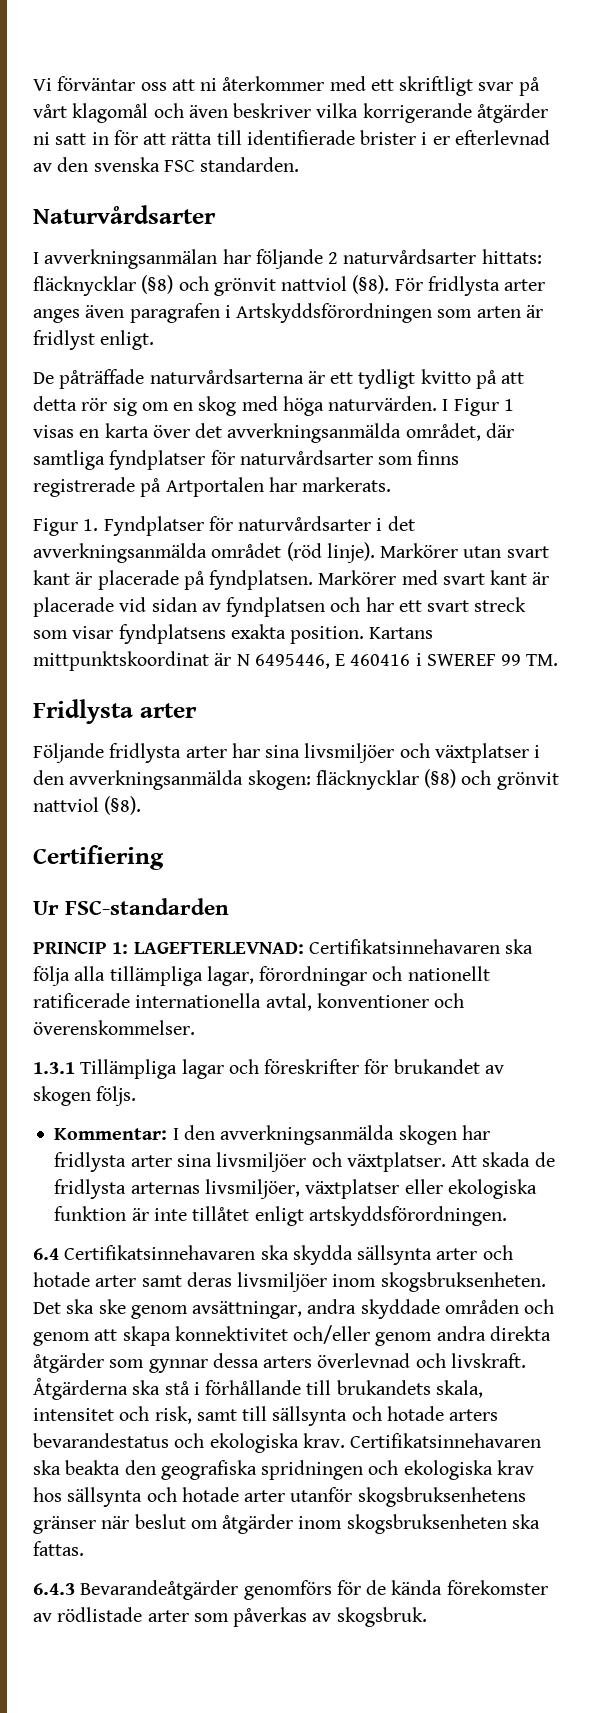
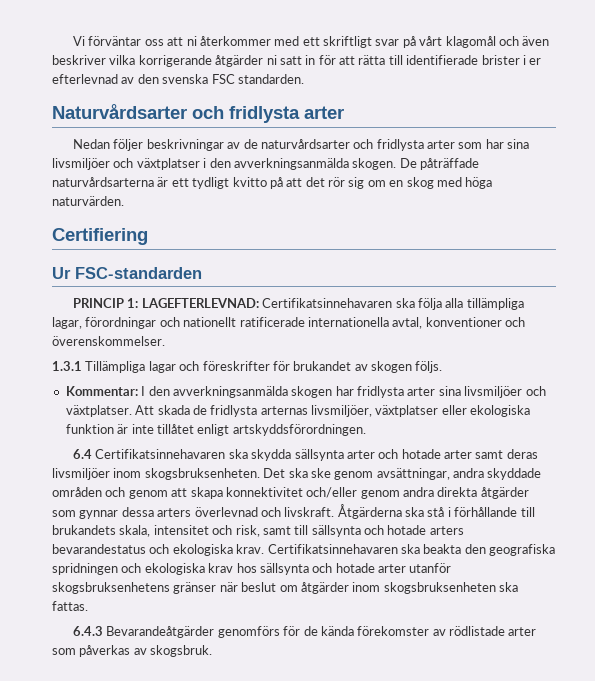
[33,249,542,269] [33,275,546,296] [33,303,543,323] [33,330,155,350] // I avverkningsanmälan har följande 2 naturvårdsarter hittats: fläcknycklar (§8) och grönvit nattviol (§8). För fridlysta arter anges även paragrafen i Artskyddsförordningen som arten är fridlyst enligt. // -> [192,106,344,123] [72,139,530,151] [52,158,397,170] och fridlysta arter // Nedan följer beskrivningar av de naturvårdsarter och fridlysta arter som har sina livsmiljöer och växtplatser i den avverkningsanmälda skogen.
[33,396,77,411] detta -> [305,177,325,187] det
[442,398,514,416] [33,423,514,443] [33,450,460,470] [33,477,392,497] [33,516,415,536] [33,542,549,563] [33,570,550,590] [33,597,527,617] [33,624,434,644] [33,651,559,671] [33,699,197,724] [33,743,541,763] [33,769,559,790] [33,796,142,815] I Figur 1 visas en karta över det avverkningsanmälda området, där samtliga fyndplatser för naturvårdsarter som finns registrerade på Artportalen har markerats. // Figur 1. Fyndplatser för naturvårdsarter i det avverkningsanmälda området (röd linje). Markörer utan svart kant är placerade på fyndplatsen. Markörer med svart kant är placerade vid sidan av fyndplatsen och har ett svart streck som visar fyndplatsens exakta position. Kartans mittpunktskoordinat är N 6495446, E 460416 i SWEREF 99 TM. // Fridlysta arter // Följande fridlysta arter har sina livsmiljöer och växtplatser i den avverkningsanmälda skogen: fläcknycklar (§8) och grönvit nattviol (§8). -> (124, 201) none

